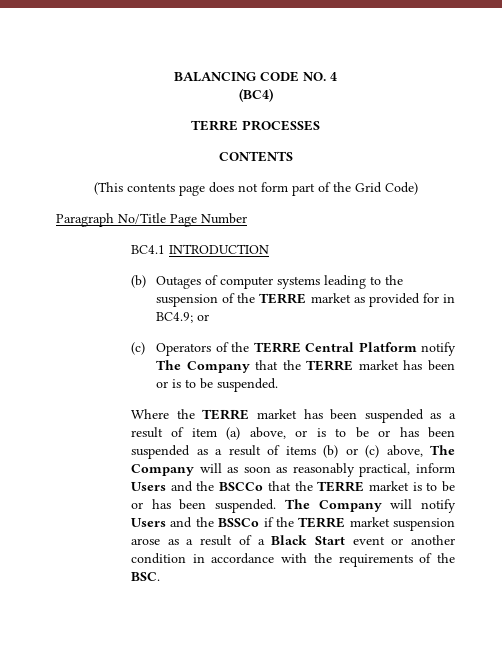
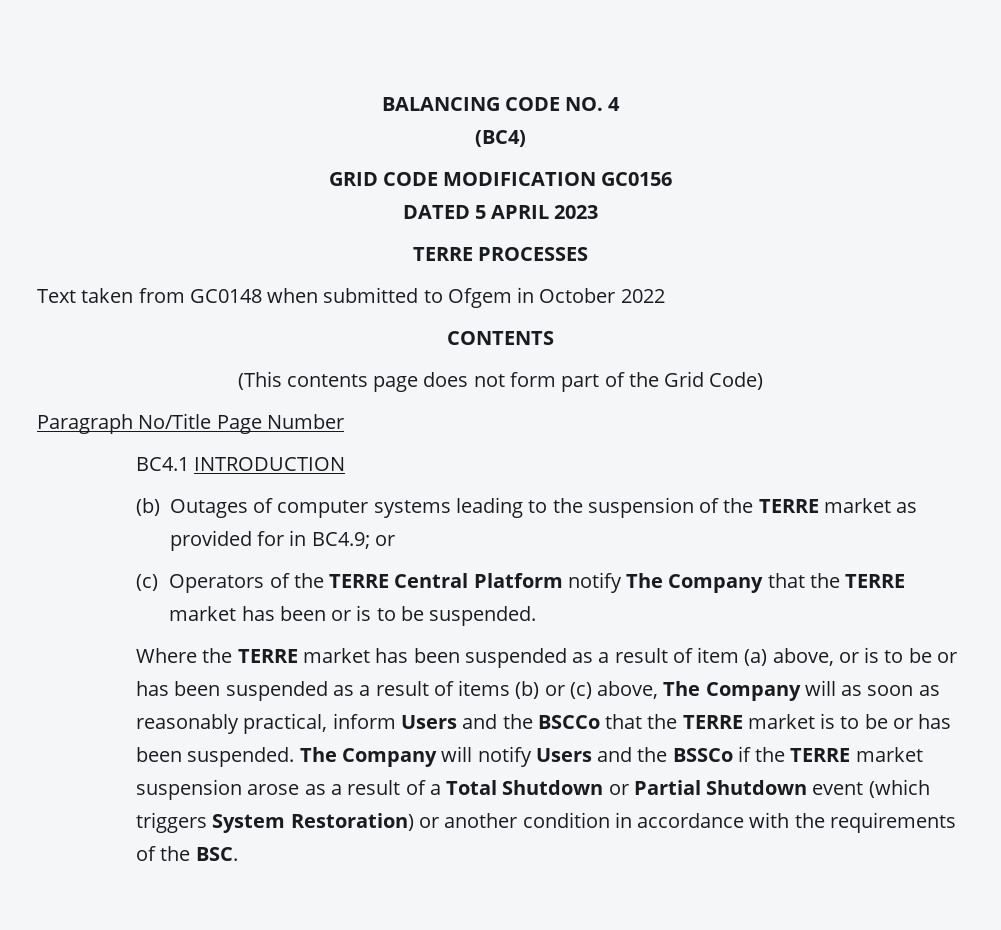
[191,120,320,131] TERRE PROCESSES -> [328,172,673,186] [402,205,599,219] [412,247,589,261] [37,287,665,308] GRID CODE MODIFICATION GC0156 // DATED 5 APRIL 2023 // TERRE PROCESSES // Text taken from GC0148 when submitted to Ofgem in October 2022
[271,535,385,545] Black Start event -> [446,779,930,798] [136,812,414,833] Total Shutdown or Partial Shutdown event (which triggers System Restoration)

